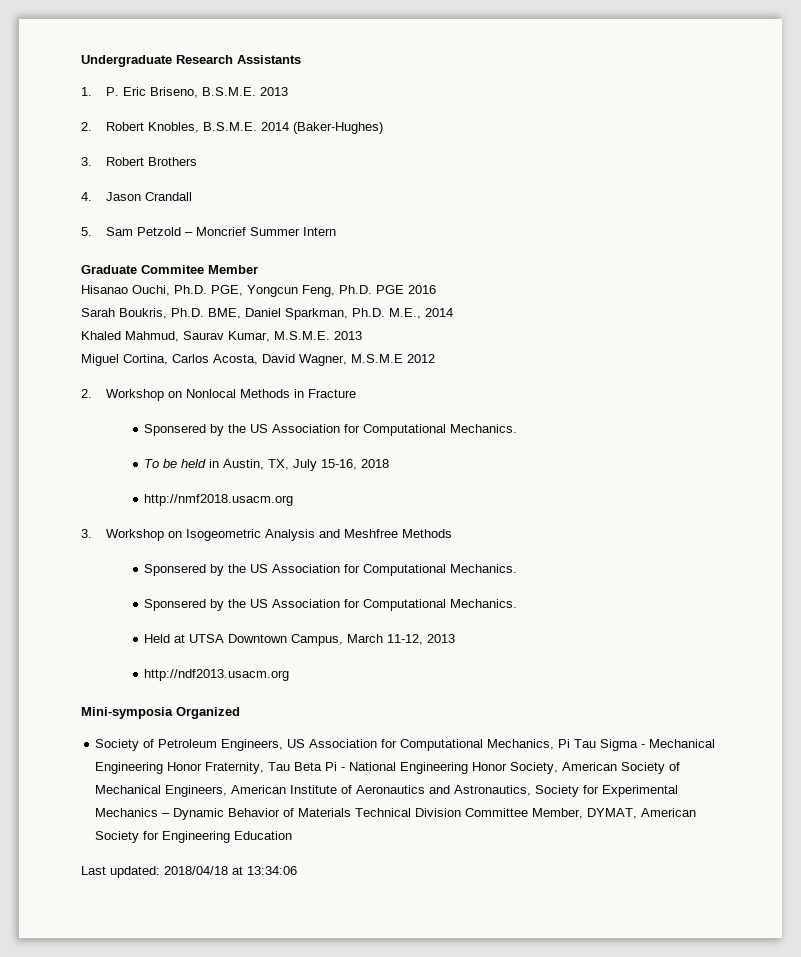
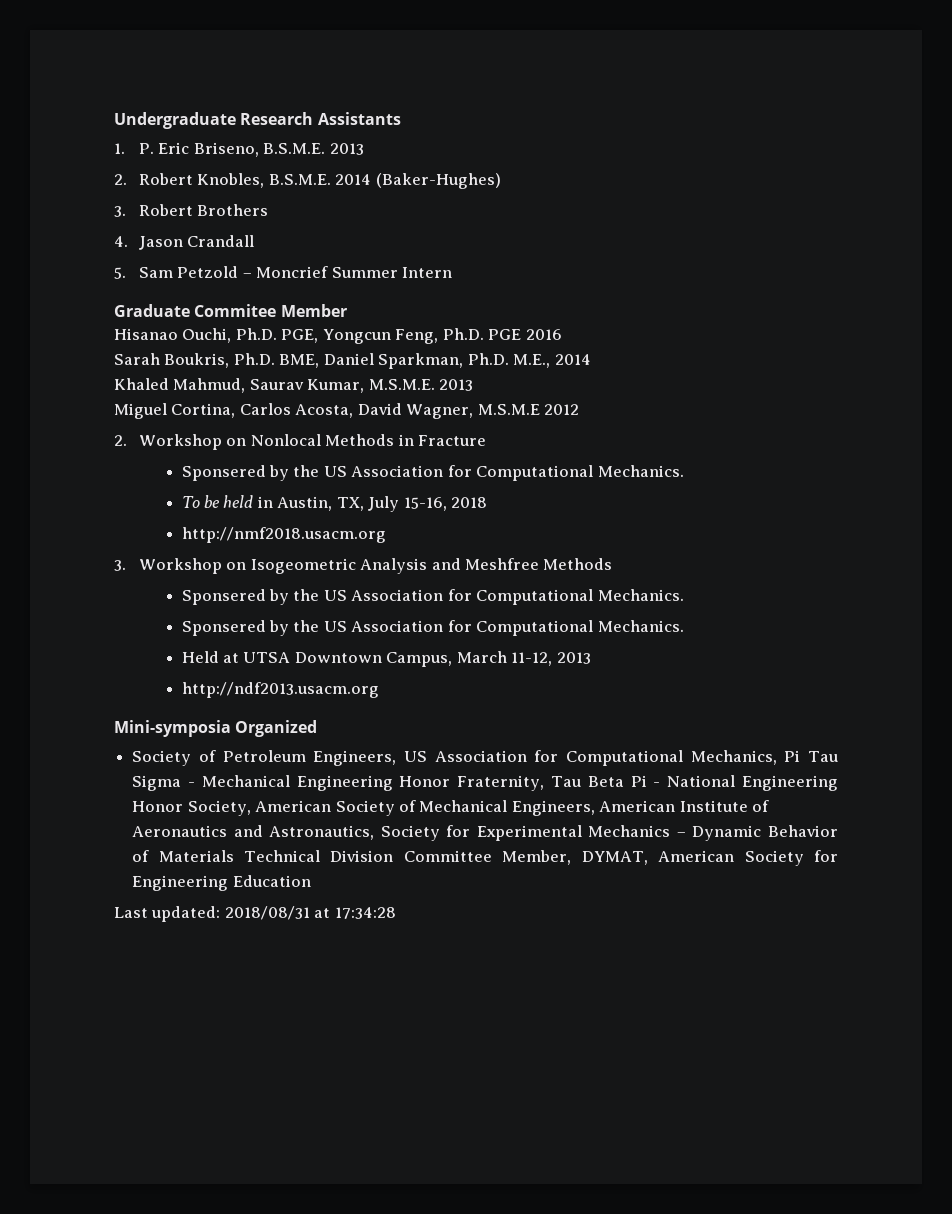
[164,866,297,875] 2018/04/18 at 13:34:06 -> [224,906,396,920] 2018/08/31 at 17:34:28

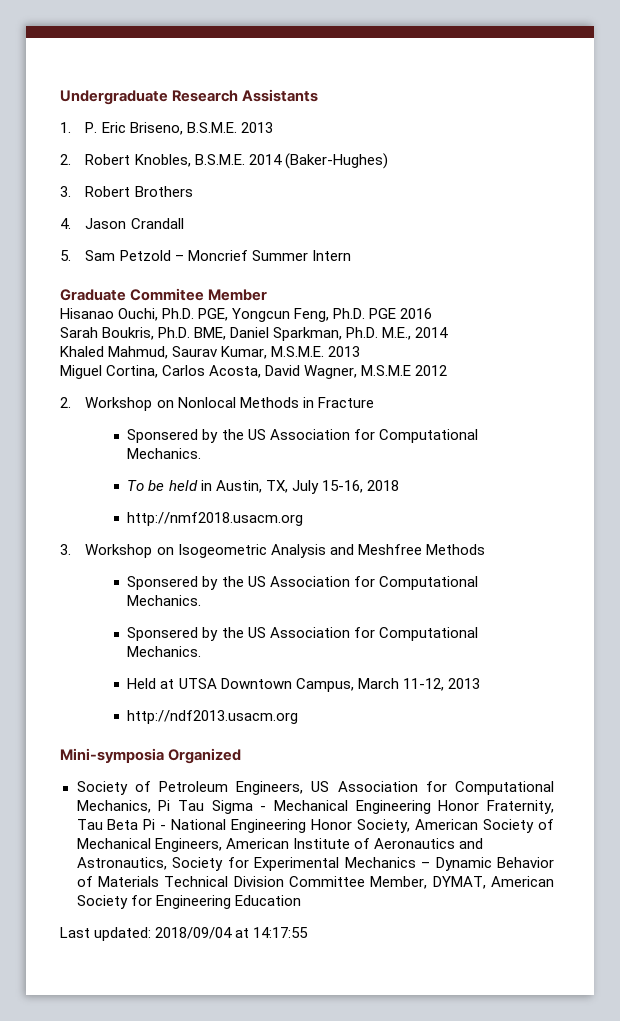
[224,906,396,920] 2018/08/31 at 17:34:28 -> [155,927,309,939] 2018/09/04 at 14:17:55

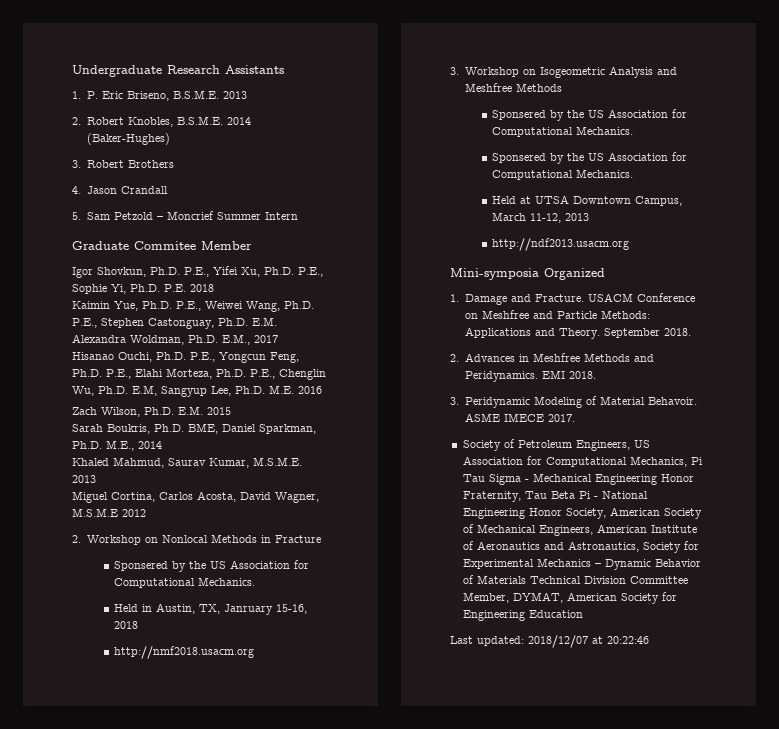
(268, 295) none -> [72,266,323,278] [72,284,214,294] [72,301,314,312] [72,317,277,329] [72,334,278,345] // Igor Shovkun, Ph.D. P.E., Yifei Xu, Ph.D. P.E., Sophie Yi, Ph.D. P.E. 2018 // Kaimin Yue, Ph.D. P.E., Weiwei Wang, Ph.D. P.E., Stephen Castonguay, Ph.D. E.M. Alexandra Woldman, Ph.D. E.M., 2017
[198,308,229,321] PGE, -> [190,352,215,362] P.E.,
[369,308,433,319] PGE 2016 -> [106,368,326,380] [72,385,322,397] [72,406,231,417] P.E., Elahi Morteza, Ph.D. P.E., Chenglin Wu, Ph.D. E.M, Sangyup Lee, Ph.D. M.E. 2016 // Zach Wilson, Ph.D. E.M. 2015
[127,480,198,491] To be held -> [113,604,138,612] Held
[291,480,319,494] July -> [223,604,273,615] Janruary
(242, 756) none -> [450,293,695,305] [464,310,650,319] [464,327,691,339] [450,353,654,362] [464,370,596,382] [450,396,697,408] [464,413,575,422] // 1. Damage and Fracture. USACM Conference on Meshfree and Particle Methods: Applications and Theory. September 2018. // 2. Advances in Meshfree Methods and Peridynamics. EMI 2018. // 3. Peridynamic Modeling of Material Behavoir. ASME IMECE 2017.
[155,927,309,939] 2018/09/04 at 14:17:55 -> [528,635,649,648] 2018/12/07 at 20:22:46

